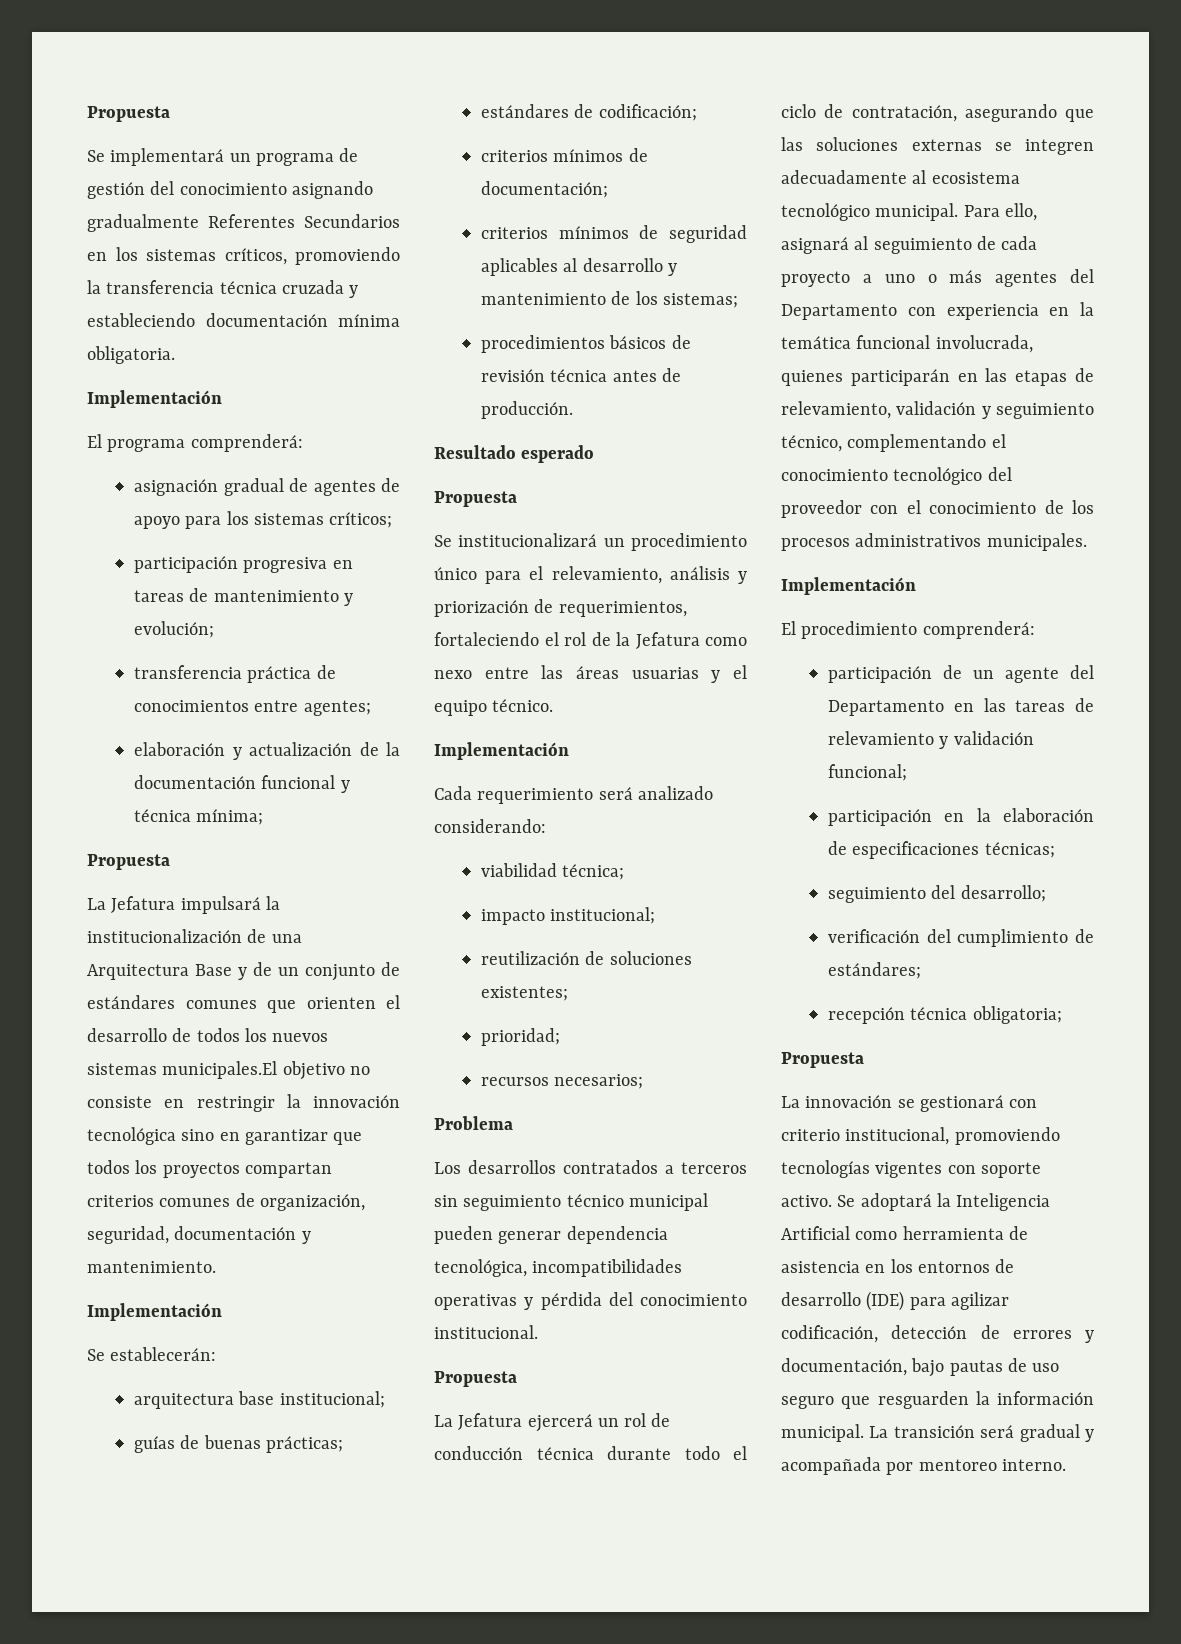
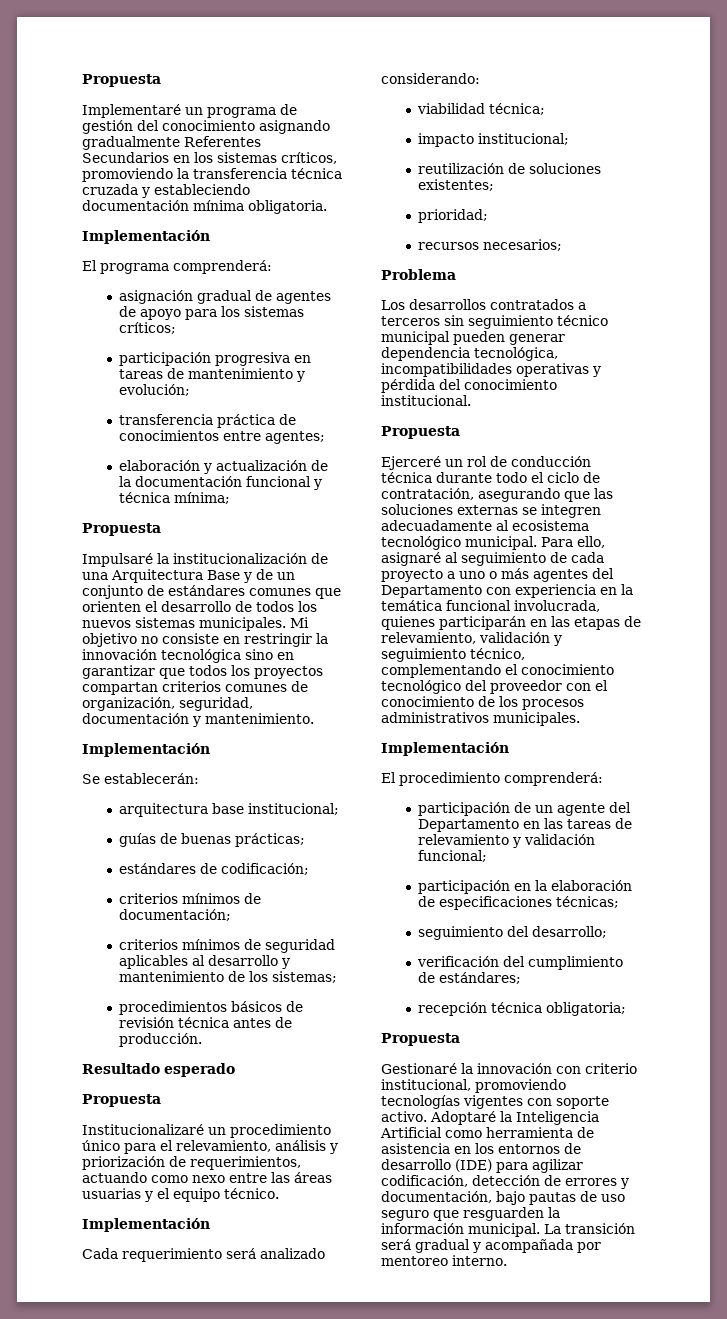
[87,106,170,122] [87,148,225,166] Propuesta // Se implementará -> [82,74,161,87] [82,104,181,118] Propuesta // Implementaré
[87,896,261,914] La Jefatura impulsará -> [82,553,153,567] Impulsaré
[162,1061,278,1079] municipales.El -> [199,617,309,631] municipales. Mi
[434,533,598,547] Se institucionalizará -> [82,1124,204,1135] Institucionalizaré
[434,632,700,649] fortaleciendo el rol de la Jefatura -> [82,1172,147,1183] actuando
[434,1413,593,1432] La Jefatura ejercerá -> [381,456,441,470] Ejerceré
[781,237,849,254] asignará -> [381,552,441,566] asignaré
[781,1095,1004,1112] La innovación se gestionará -> [381,1063,552,1074] Gestionaré la innovación
[837,1193,932,1211] Se adoptará -> [430,1111,496,1125] Adoptaré

